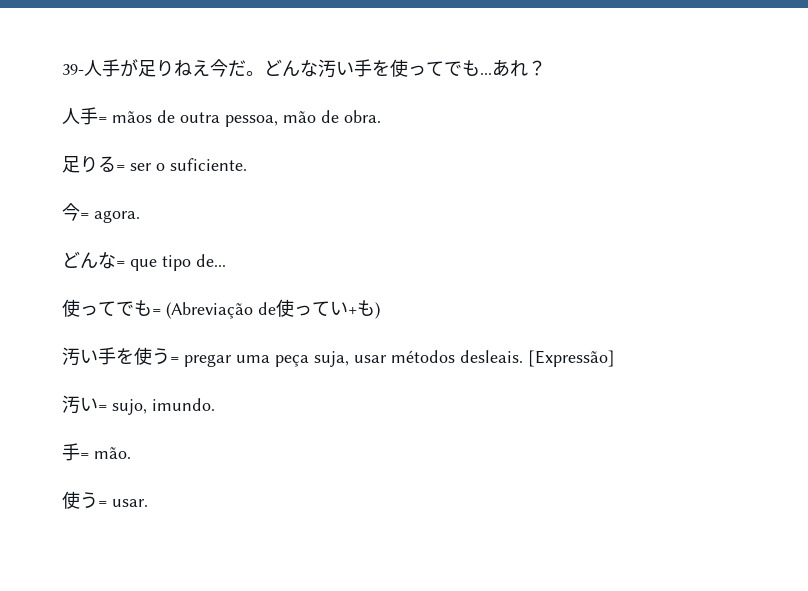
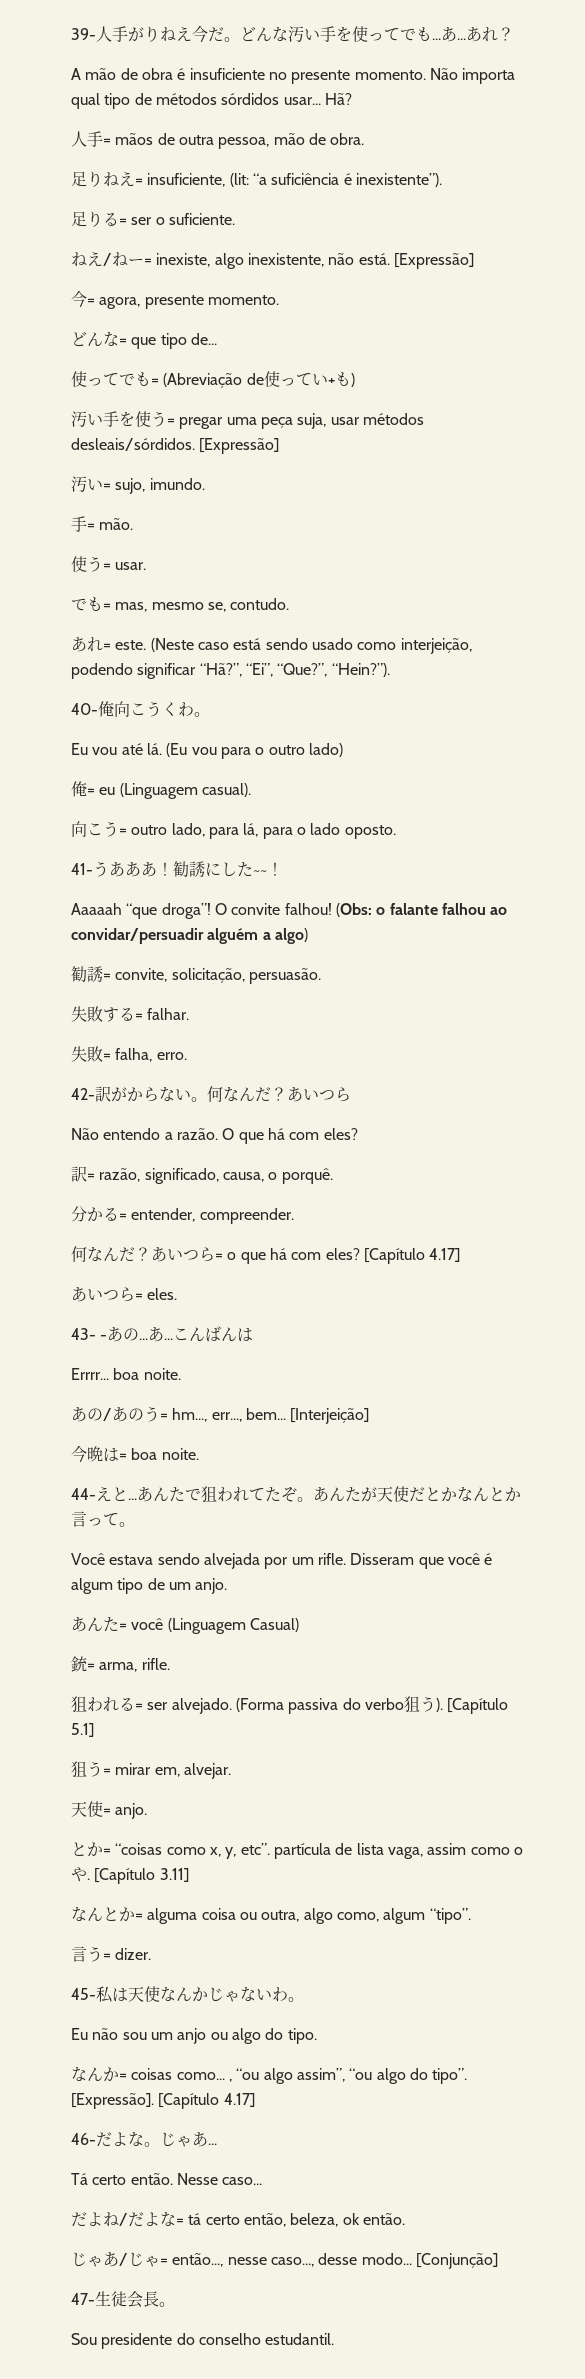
[138,60,156,77] 足 -> (144, 34) none
(510, 68) none -> [457,27,482,42] ...あ
(546, 68) none -> [71,68,516,84] [71,93,352,109] // A mão de obra é insuficiente no presente momento. Não importa qual tipo de métodos sórdidos usar... Hã?
(381, 116) none -> [71,171,442,187] // 足りねえ= insuficiente, (lit: “a suficiência é inexistente”).
(247, 164) none -> [71,251,474,269] // ねえ/ねー= inexiste, algo inexistente, não está. [Expressão]
[94,210,140,223] agora. -> [99,295,279,309] agora, presente momento.
[460,350,523,363] desleais. -> [71,438,195,451] desleais/sórdidos.
(148, 503) none -> [71,597,290,612] [71,637,472,654] [71,663,390,679] [71,701,210,717] [71,743,343,759] [71,781,251,799] [71,821,396,839] [71,861,283,878] [71,903,508,919] [71,928,308,944] [71,966,321,984] [71,1006,190,1022] [71,1046,187,1062] [71,1086,351,1102] [71,1128,358,1144] [71,1166,333,1184] [71,1206,294,1224] [71,1246,461,1264] [71,1287,178,1302] [71,1326,254,1342] [71,1368,181,1380] [71,1406,370,1424] [71,1445,199,1463] [71,1486,521,1502] [71,1511,135,1527] [71,1553,493,1569] [71,1578,228,1594] [71,1617,299,1634] [71,1656,170,1672] [71,1696,509,1714] [71,1723,94,1737] [71,1761,231,1779] [71,1801,148,1819] [71,1842,523,1859] [71,1867,189,1884] [71,1906,471,1924] [71,1946,152,1962] [71,1986,304,2003] [71,2028,317,2044] [71,2066,468,2084] [71,2093,255,2109] [71,2131,217,2147] [71,2173,263,2185] [71,2211,405,2227] [71,2252,498,2269] [71,2291,175,2308] [71,2333,335,2349] // でも= mas, mesmo se, contudo. // あれ= este. (Neste caso está sendo usado como interjeição, podendo significar “Hã?”, “Ei”, “Que?”, “Hein?”). // 40-俺向こうくわ。 // Eu vou até lá. (Eu vou para o outro lado) // 俺= eu (Linguagem casual). // 向こう= outro lado, para lá, para o lado oposto. // 41-うあああ！勧誘にした~~！ // Aaaaah “que droga”! O convite falhou! (Obs: o falante falhou ao convidar/persuadir alguém a algo) // 勧誘= convite, solicitação, persuasão. // 失敗する= falhar. // 失敗= falha, erro. // 42-訳がからない。何なんだ？あいつら // Não entendo a razão. O que há com eles? // 訳= razão, significado, causa, o porquê. // 分かる= entender, compreender. // 何なんだ？あいつら= o que há com eles? [Capítulo 4.17] // あいつら= eles. // 43- -あの...あ...こんばんは // Errrr... boa noite. // あの/あのう= hm..., err..., bem... [Interjeição] // 今晩は= boa noite. // 44-えと...あんたで狙われてたぞ。あんたが天使だとかなんとか言って。 // Você estava sendo alvejada por um rifle. Disseram que você é algum tipo de um anjo. // あんた= você (Linguagem Casual) // 銃= arma, rifle. // 狙われる= ser alvejado. (Forma passiva do verbo狙う). [Capítulo 5.1] // 狙う= mirar em, alvejar. // 天使= anjo. // とか= “coisas como x, y, etc”. partícula de lista vaga, assim como oや. [Capítulo 3.11] // なんとか= alguma coisa ou outra, algo como, algum “tipo”. // 言う= dizer. // 45-私は天使なんかじゃないわ。 // Eu não sou um anjo ou algo do tipo. // なんか= coisas como... , “ou algo assim”, “ou algo do tipo”. [Expressão]. [Capítulo 4.17] // 46-だよな。じゃあ... // Tá certo então. Nesse caso... // だよね/だよな= tá certo então, beleza, ok então. // じゃあ/じゃ= então..., nesse caso..., desse modo... [Conjunção] // 47-生徒会長。 // Sou presidente do conselho estudantil.

